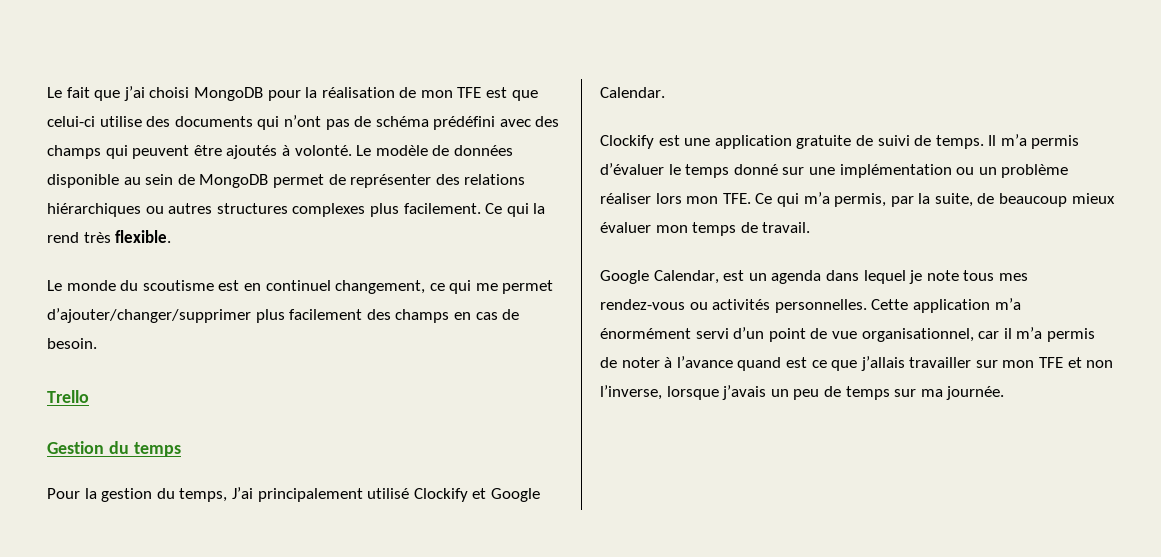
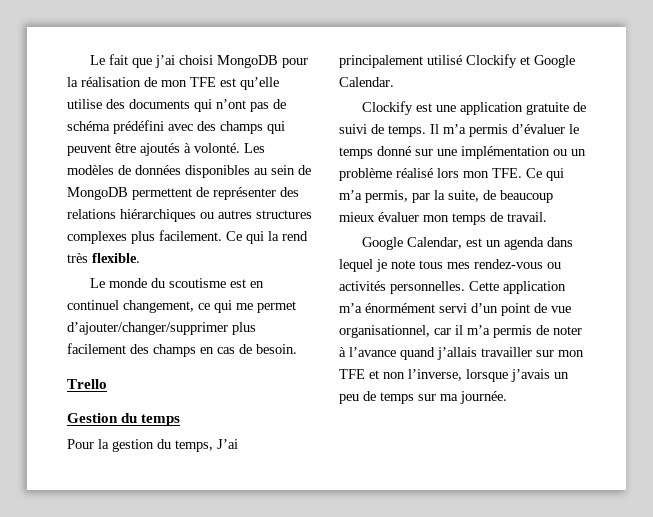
[511,90,538,101] [47,116,95,127] que celui-ci -> [240,77,279,90] qu’elle
[356,145,428,156] Le modèle -> [244,143,265,153] [67,165,114,175] Les modèles
[47,174,119,188] disponible -> [185,165,250,178] disponibles
[272,174,324,188] permet -> [132,188,192,200] permettent
[600,193,651,204] réaliser -> [396,168,433,178] réalisé
[785,357,858,371] est ce que -> (435, 353) none

